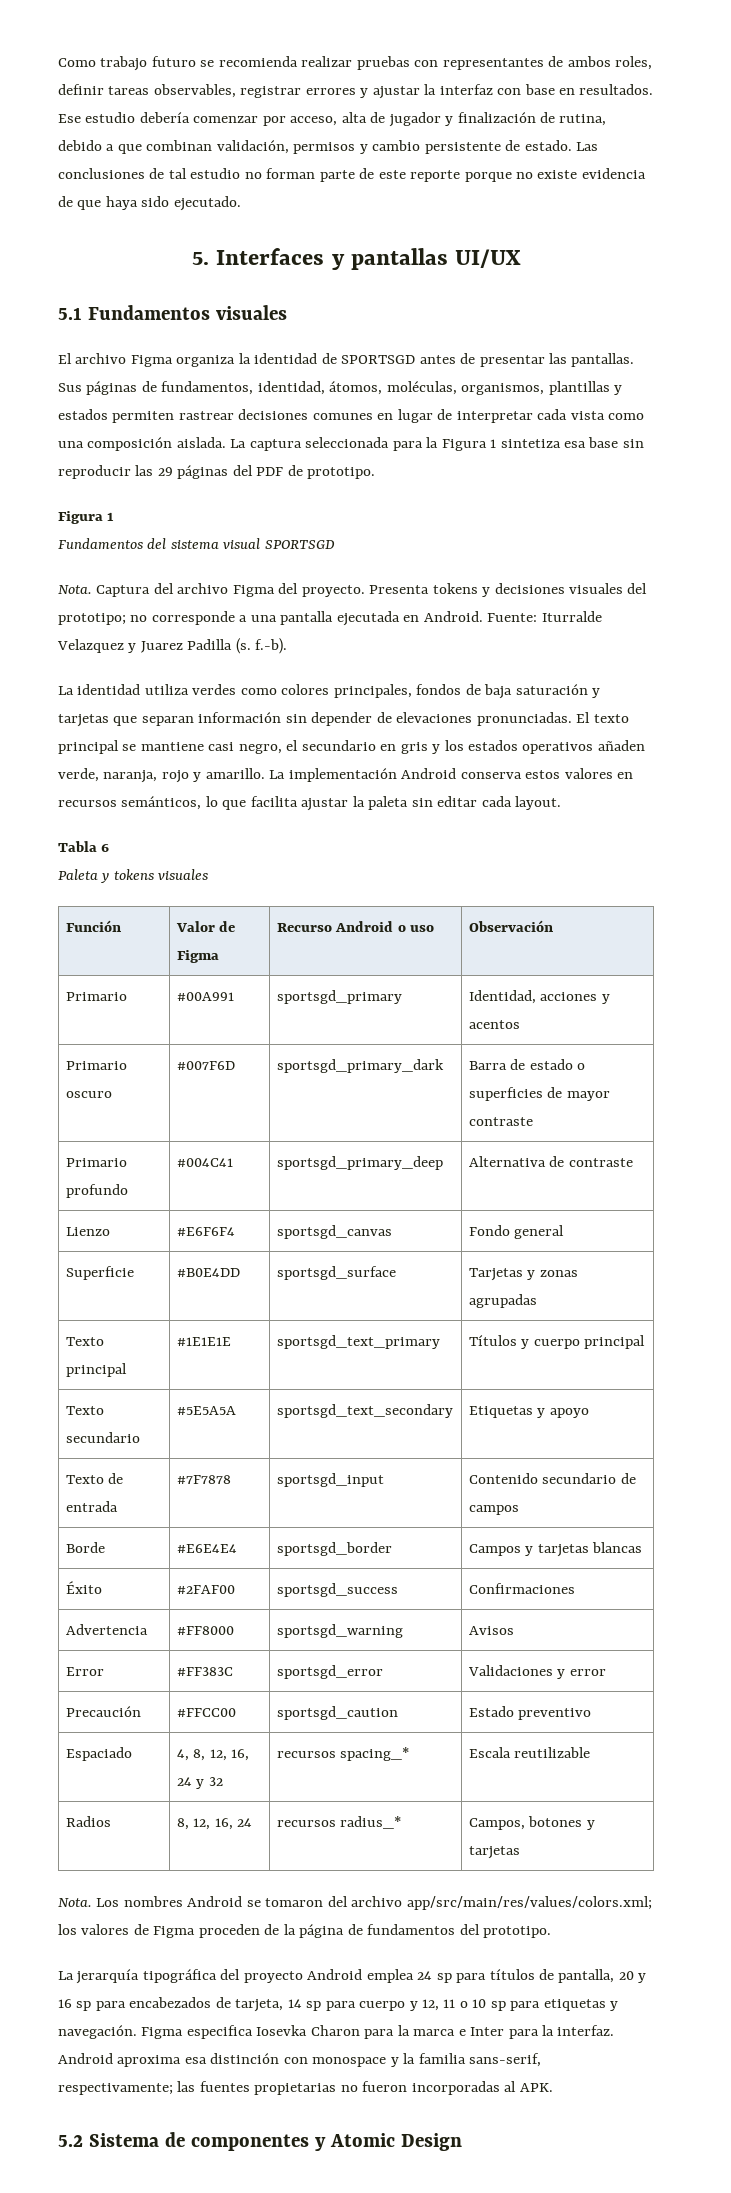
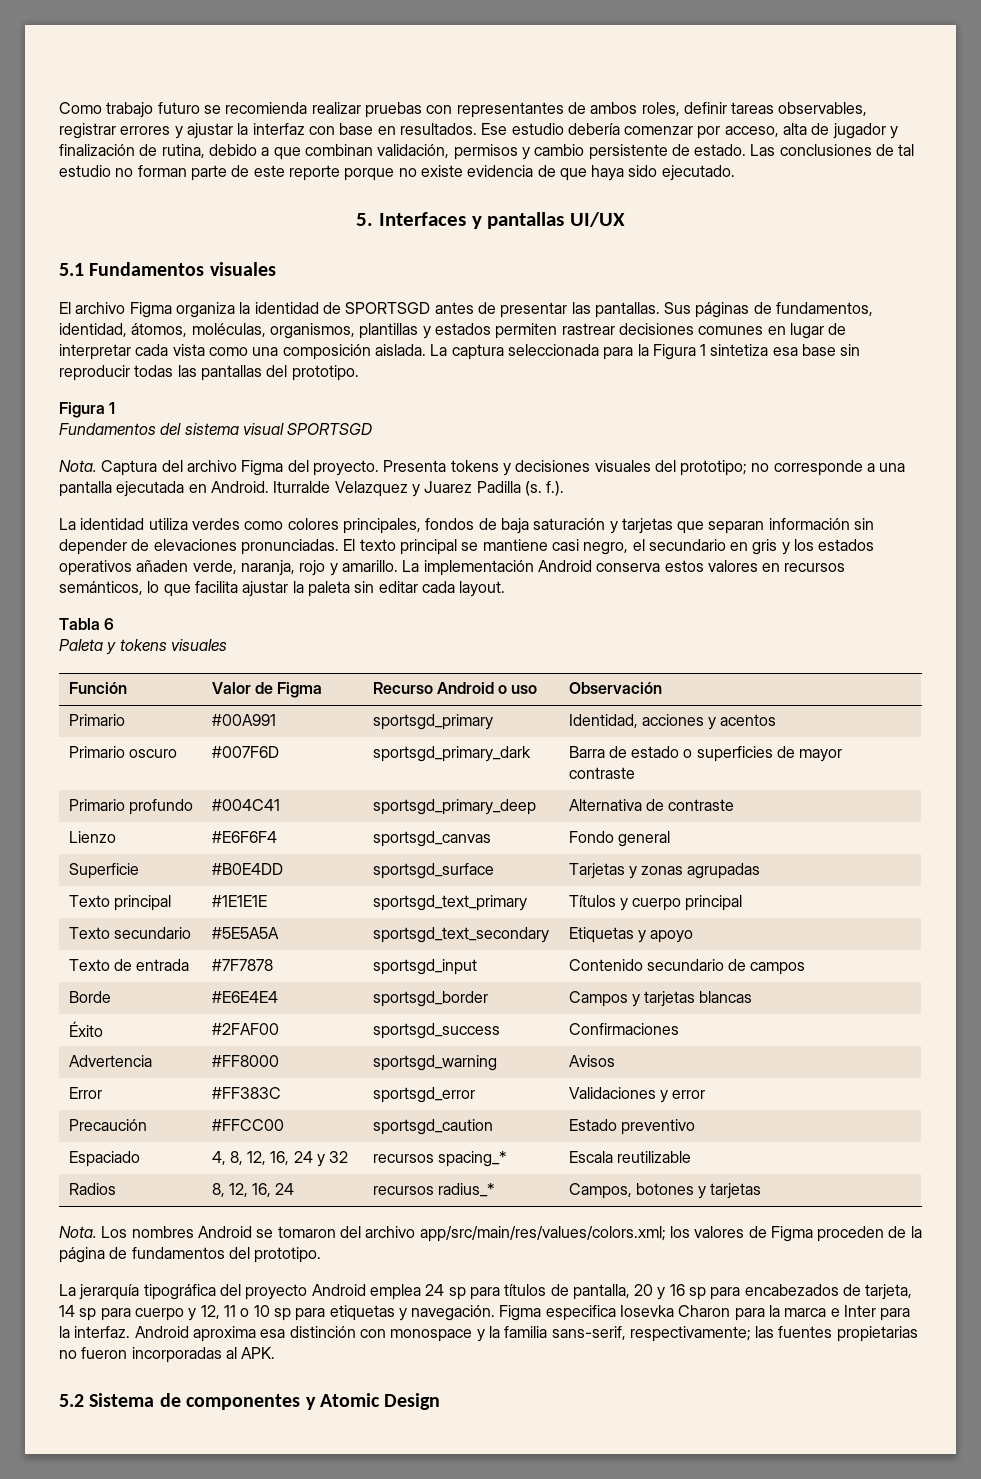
[135,465,303,479] las 29 páginas del PDF de -> [134,365,288,381] todas las pantallas del
[487,613,538,622] Fuente: -> (269, 487) none
[255,638,288,654] f.-b). -> [546,481,565,496] f.).

